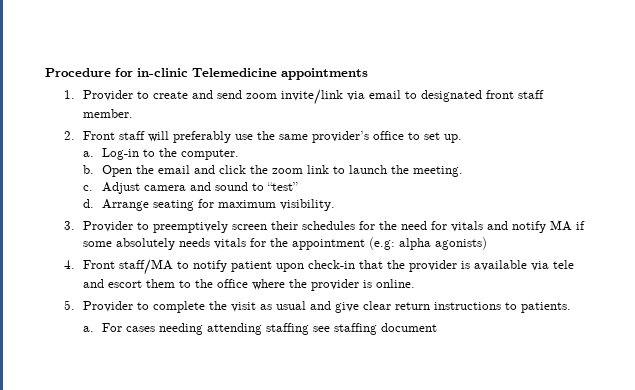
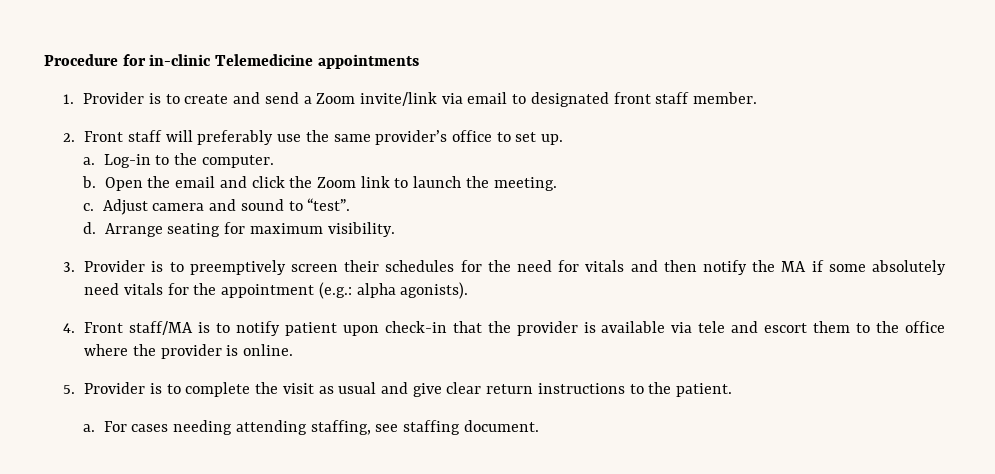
(134, 95) none -> [148,93,161,104] is
[246,93,278,99] zoom -> [303,93,356,104] a Zoom
[272,168,304,174] zoom -> [317,177,357,188] Zoom
[267,182,299,191] “test” -> [307,198,351,211] “test”.
(134, 226) none -> [151,261,164,272] is
[512,221,547,233] notify -> [663,260,776,275] then notify the
[179,238,211,247] needs -> [84,283,120,295] need
[369,237,488,250] (e.g: alpha agonists) -> [318,282,469,299] (e.g.: alpha agonists).
(174, 267) none -> [198,322,211,333] is
(134, 306) none -> [149,383,162,394] is
[521,302,572,313] patients. -> [648,382,733,397] the patient.
[266,323,310,335] staffing -> [310,420,371,435] staffing,
[381,323,438,332] document -> [463,420,539,432] document.

